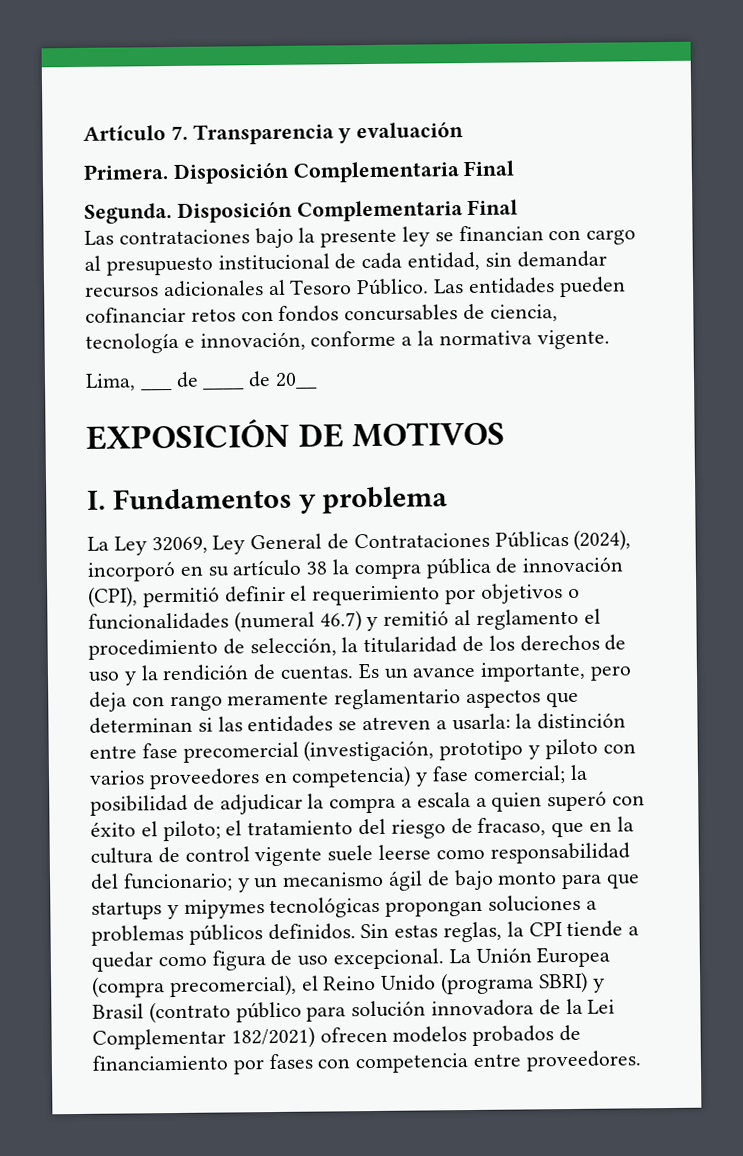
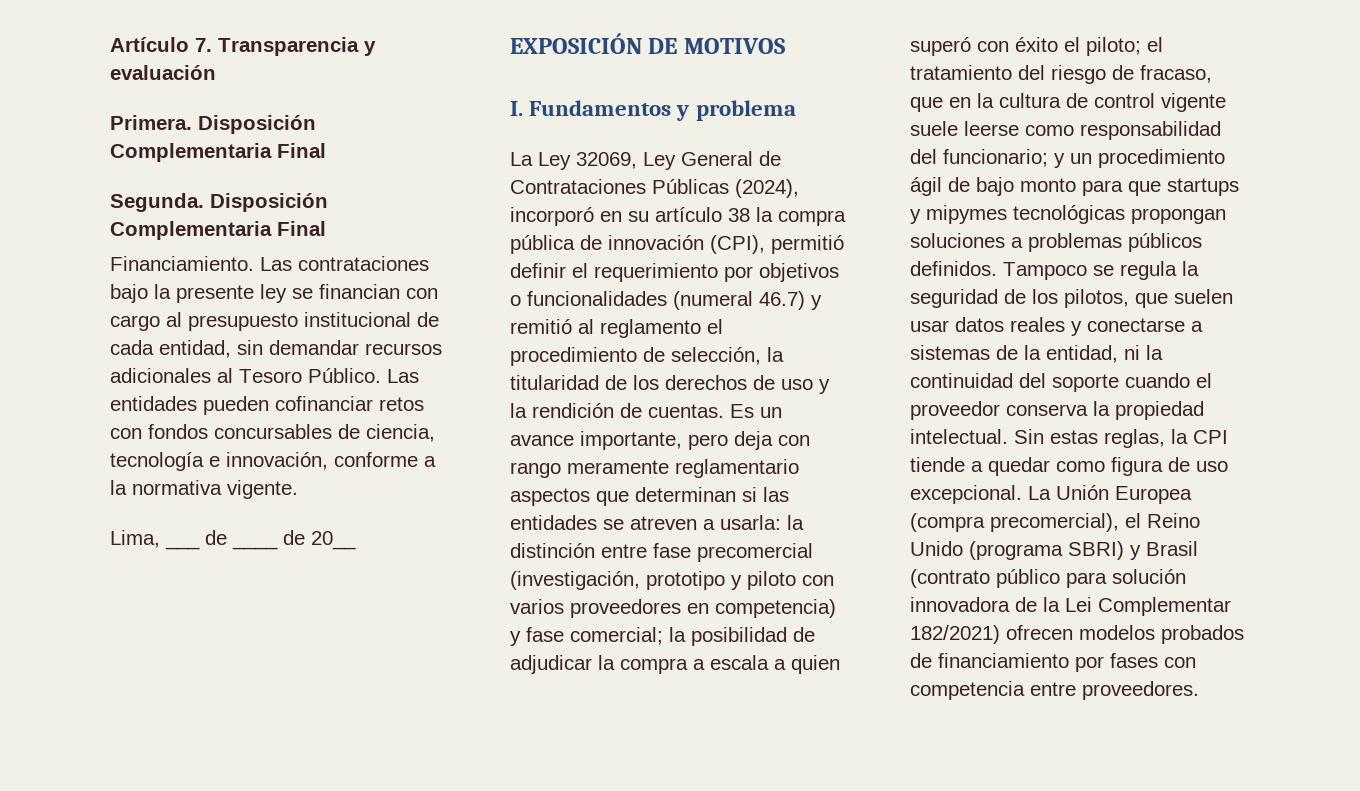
(519, 207) none -> [110,256,254,271] Financiamiento.
[282,871,385,887] mecanismo -> [1098,149,1225,168] procedimiento
(356, 932) none -> [1003,261,1199,280] [910,289,1233,308] [910,317,1203,336] [910,345,1163,363] [910,373,1212,392] [910,401,1204,420] [910,429,1008,444] Tampoco se regula la seguridad de los pilotos, que suelen usar datos reales y conectarse a sistemas de la entidad, ni la continuidad del soporte cuando el proveedor conserva la propiedad intelectual.

